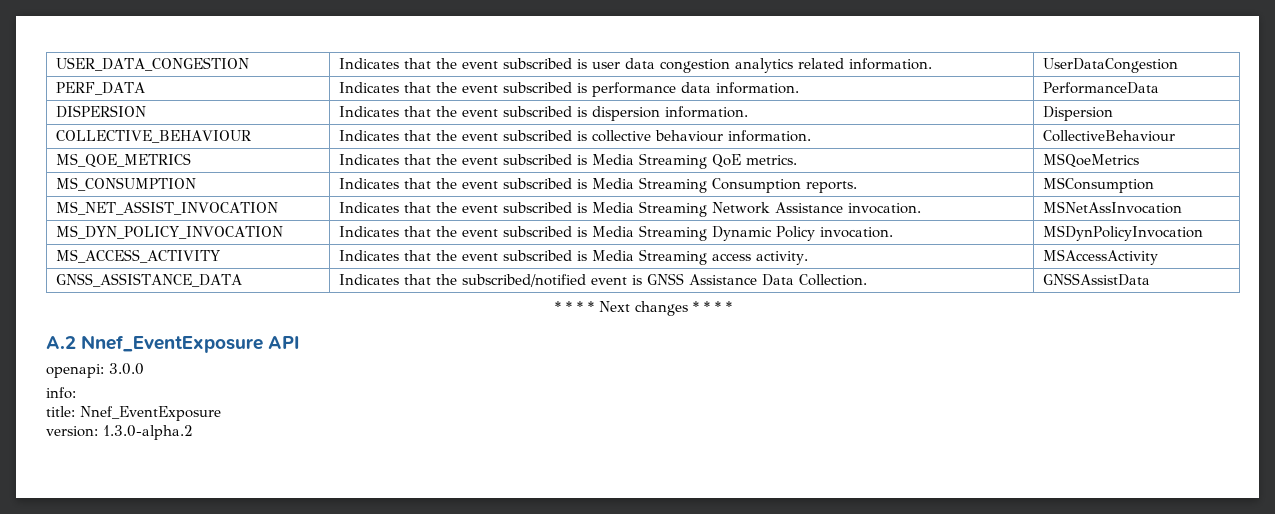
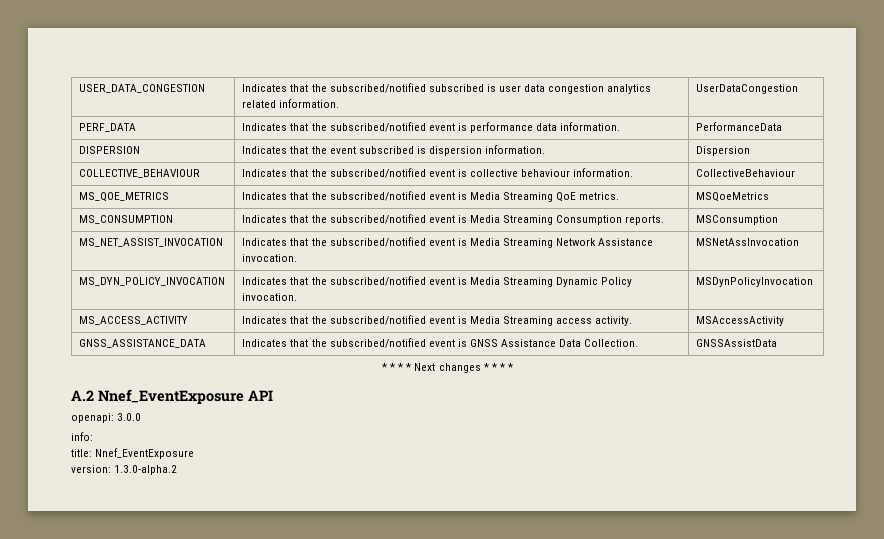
[462,61,499,69] event -> [329,83,426,93] subscribed/notified
[462,82,573,93] event subscribed -> [329,122,455,132] subscribed/notified event
[462,130,573,141] event subscribed -> [329,168,455,178] subscribed/notified event
[462,154,573,165] event subscribed -> [329,191,455,201] subscribed/notified event
[462,178,573,189] event subscribed -> [329,214,455,224] subscribed/notified event
[462,202,573,213] event subscribed -> [329,237,455,247] subscribed/notified event
[462,226,573,237] event subscribed -> [329,276,455,286] subscribed/notified event
[462,250,573,261] event subscribed -> [329,315,455,325] subscribed/notified event

